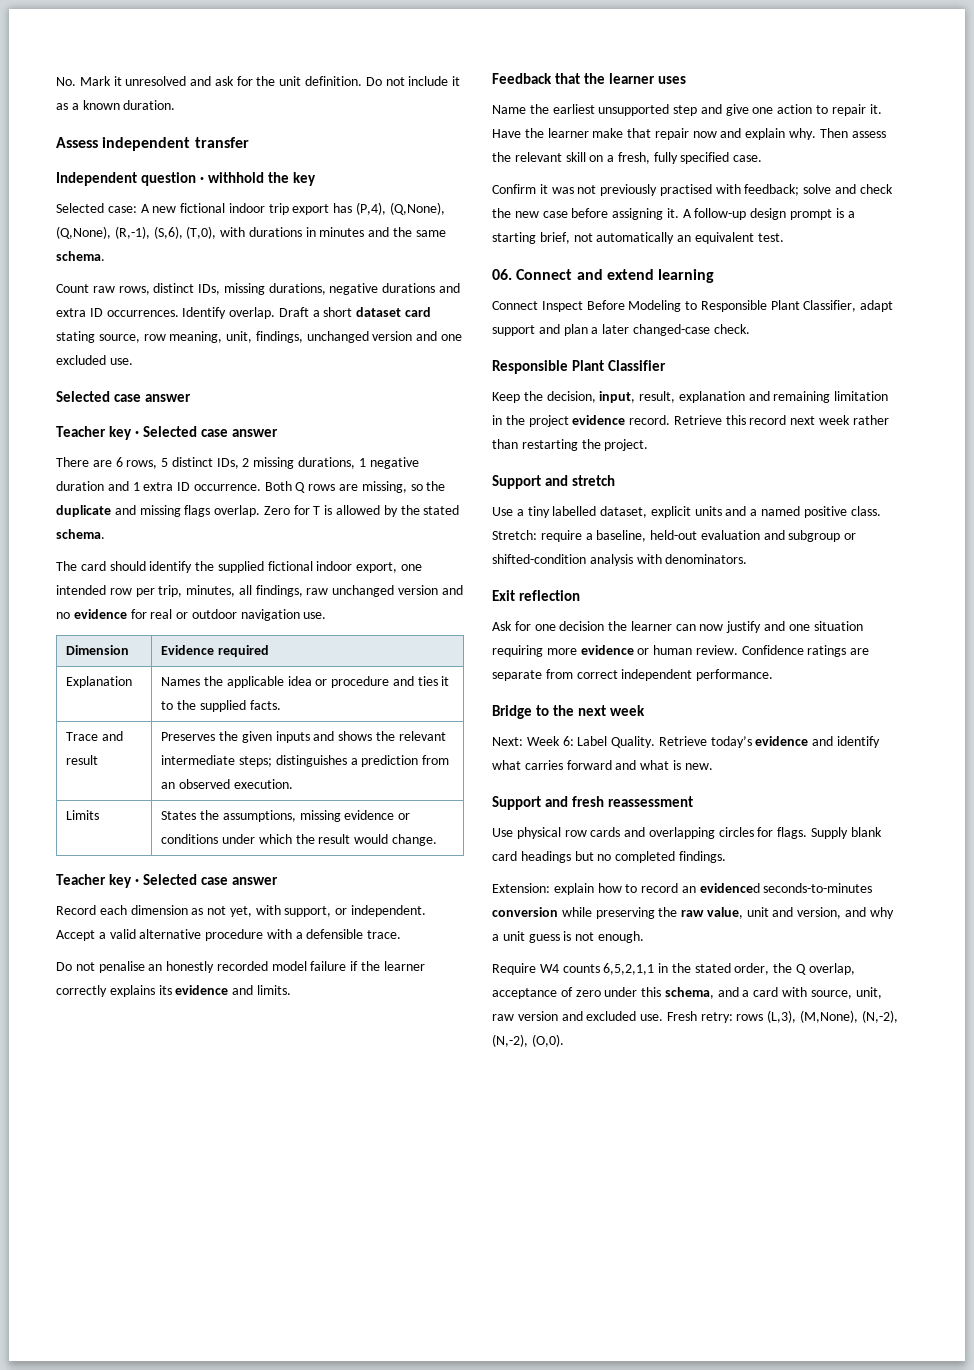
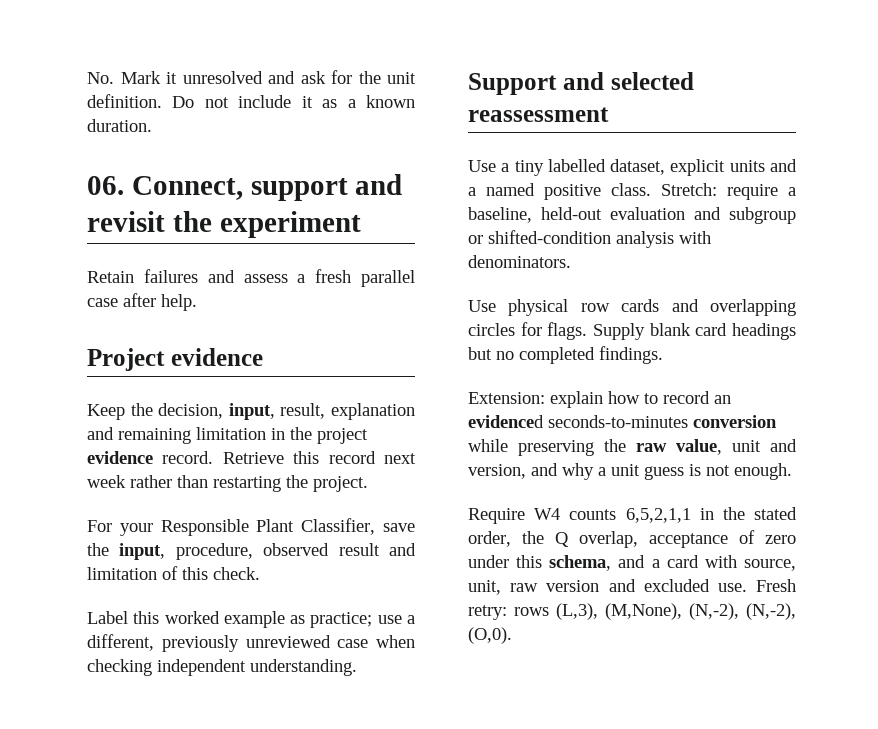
[56,137,249,151] [56,172,316,186] [56,202,445,215] [56,226,446,239] [56,251,105,261] [56,283,461,295] [56,307,432,319] [56,331,463,343] [56,355,133,365] [56,391,191,402] [56,426,278,440] [56,457,419,469] [56,481,446,493] [56,505,460,517] [56,529,105,539] [56,561,423,573] [56,585,463,597] [56,609,327,621] [66,645,130,655] [161,645,269,657] [66,676,133,688] [161,676,450,688] [161,700,281,712] [66,731,123,741] [66,755,99,765] [161,731,446,743] [161,755,450,767] [161,779,293,789] [66,810,100,820] [161,810,411,822] [161,834,437,846] [56,874,278,888] [56,905,427,917] [56,929,402,941] [56,961,425,973] [56,985,291,997] [492,73,686,84] [492,104,882,116] [492,128,886,140] [492,152,763,164] [492,184,893,196] [492,208,855,220] [492,232,784,244] [492,269,715,283] [492,300,894,312] [492,324,750,336] [492,360,666,374] Assess independent transfer // Independent question · withhold the key // Selected case: A new fictional indoor trip export has (P,4), (Q,None), (Q,None), (R,-1), (S,6), (T,0), with durations in minutes and the same schema. // Count raw rows, distinct IDs, missing durations, negative durations and extra ID occurrences. Identify overlap. Draft a short dataset card stating source, row meaning, unit, findings, unchanged version and one excluded use. // Selected case answer // Teacher key · Selected case answer // There are 6 rows, 5 distinct IDs, 2 missing durations, 1 negative duration and 1 extra ID occurrence. Both Q rows are missing, so the duplicate and missing flags overlap. Zero for T is allowed by the stated schema. // The card should identify the supplied fictional indoor export, one intended row per trip, minutes, all findings, raw unchanged version and no evidence for real or outdoor navigation use. // Dimension | Evidence required // Explanation | Names the applicable idea or procedure and ties it to the supplied facts. // Trace and result | Preserves the given inputs and shows the relevant intermediate steps; distinguishes a prediction from an observed execution. // Limits | States the assumptions, missing evidence or conditions under which the result would change. // Teacher key · Selected case answer // Record each dimension as not yet, with support, or independent. Accept a valid alternative procedure with a defensible trace. // Do not penalise an honestly recorded model failure if the learner correctly explains its evidence and limits. // Feedback that the learner uses // Name the earliest unsupported step and give one action to repair it. Have the learner make that repair now and explain why. Then assess the relevant skill on a fresh, fully specified case. // Confirm it was not previously practised with feedback; solve and check the new case before assigning it. A follow-up design prompt is a starting brief, not automatically an equivalent test. // 06. Connect and extend learning // Connect Inspect Before Modeling to Responsible Plant Classifier, adapt support and plan a later changed-case check. // Responsible Plant Classifier -> [87,174,403,201] [87,211,361,238] [87,269,415,287] [87,293,197,311] [87,348,263,371] 06. Connect, support and revisit the experiment // Retain failures and assess a fresh parallel case after help. // Project evidence
[492,475,615,489] // Support and stretch -> [87,518,416,536] [87,543,416,560] [87,566,260,580] [87,611,415,628] [87,634,415,652] [87,659,357,676] [468,72,694,95] [468,107,609,122] // For your Responsible Plant Classifier, save the input, procedure, observed result and limitation of this check. // Label this worked example as practice; use a different, previously unreviewed case when checking independent understanding. // Support and selected reassessment
[492,590,580,601] [492,621,863,633] [492,645,870,657] [492,669,774,681] [492,705,645,719] [492,736,881,748] [492,760,713,770] [492,796,693,810] // Exit reflection // Ask for one decision the learner can now justify and one situation requiring more evidence or human review. Confidence ratings are separate from correct independent performance. // Bridge to the next week // Next: Week 6: Label Quality. Retrieve today’s evidence and identify what carries forward and what is new. // Support and fresh reassessment -> (571, 261) none

